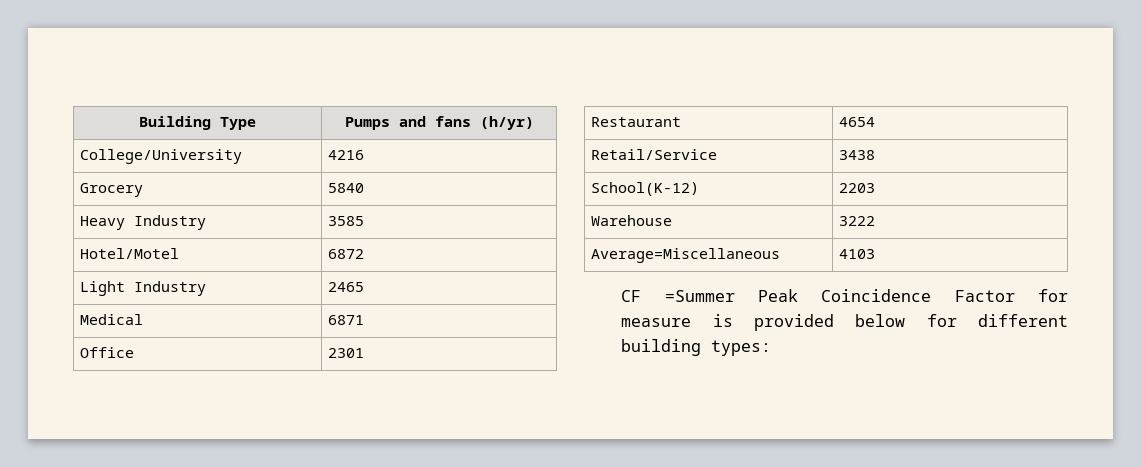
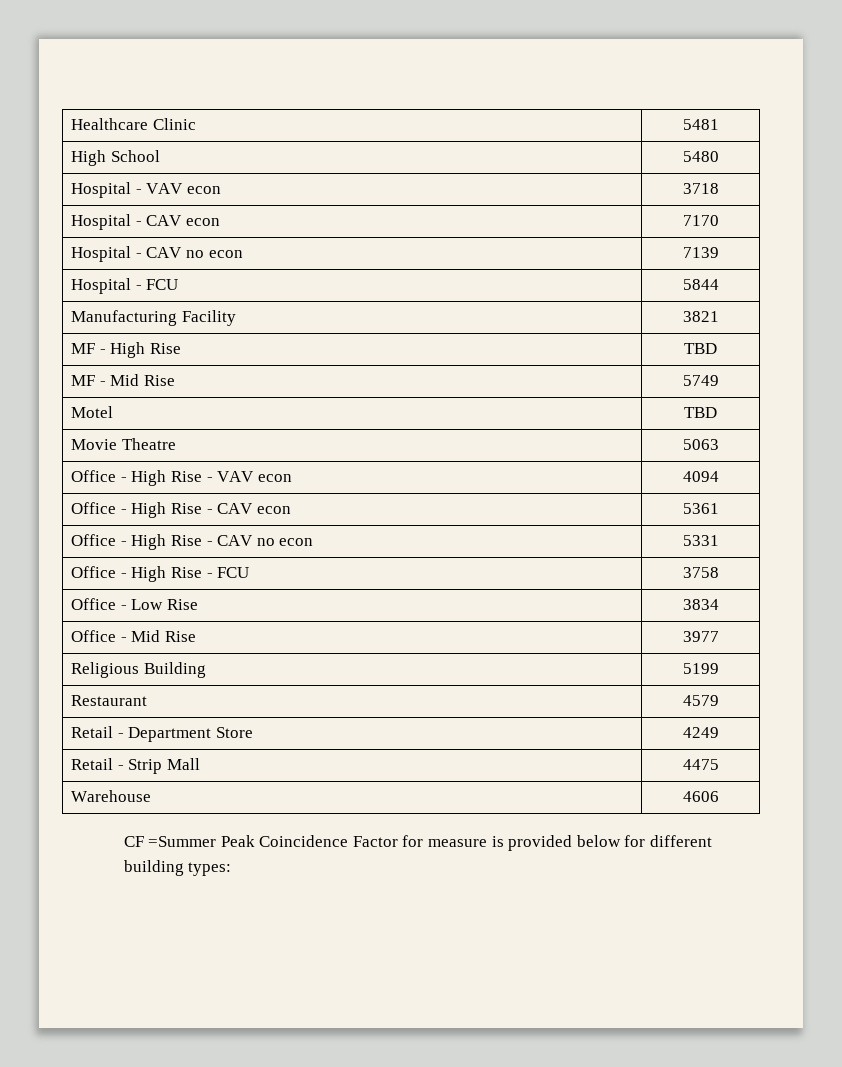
[139,116,256,130] [344,116,534,130] [80,149,243,164] [328,150,365,160] [80,183,144,197] [328,183,365,193] [80,215,207,230] [328,216,365,226] [80,248,180,259] [328,249,365,259] [80,281,207,296] [328,282,365,292] [80,314,144,325] [328,315,365,325] [80,347,135,358] [328,348,365,358] [591,117,682,127] [839,117,876,127] [591,149,718,160] [839,150,876,160] [591,182,700,196] [839,183,876,193] [591,215,673,226] [839,216,876,226] [591,248,781,263] [839,249,876,259] Building Type | Pumps and fans (h/yr) // College/University | 4216 // Grocery | 5840 // Heavy Industry | 3585 // Hotel/Motel | 6872 // Light Industry | 2465 // Medical | 6871 // Office | 2301 // Restaurant | 4654 // Retail/Service | 3438 // School(K-12) | 2203 // Warehouse | 3222 // Average=Miscellaneous | 4103 -> [71,118,196,130] [682,119,719,130] [71,150,160,166] [682,151,719,162] [71,182,222,198] [682,183,719,194] [71,214,221,230] [682,215,719,226] [71,246,243,262] [682,247,719,258] [71,278,179,294] [682,279,719,290] [71,310,236,326] [682,311,719,322] [71,342,182,358] [684,343,717,354] [71,374,176,386] [682,375,719,386] [71,406,114,418] [684,407,717,418] [71,438,176,450] [682,439,719,450] [71,470,292,486] [682,471,719,482] [71,502,291,518] [682,503,719,514] [71,534,314,550] [682,535,719,546] [71,566,250,582] [682,567,719,578] [71,598,199,610] [682,599,719,610] [71,630,197,642] [682,631,719,642] [71,662,206,678] [682,663,719,674] [71,695,148,706] [682,695,719,706] [71,726,254,742] [682,727,719,738] [71,758,201,774] [682,759,719,770] [71,790,152,802] [682,791,719,802] Healthcare Clinic | 5481 // High School | 5480 // Hospital - VAV econ | 3718 // Hospital - CAV econ | 7170 // Hospital - CAV no econ | 7139 // Hospital - FCU | 5844 // Manufacturing Facility | 3821 // MF - High Rise | TBD // MF - Mid Rise | 5749 // Motel | TBD // Movie Theatre | 5063 // Office - High Rise - VAV econ | 4094 // Office - High Rise - CAV econ | 5361 // Office - High Rise - CAV no econ | 5331 // Office - High Rise - FCU | 3758 // Office - Low Rise | 3834 // Office - Mid Rise | 3977 // Religious Building | 5199 // Restaurant | 4579 // Retail - Department Store | 4249 // Retail - Strip Mall | 4475 // Warehouse | 4606

